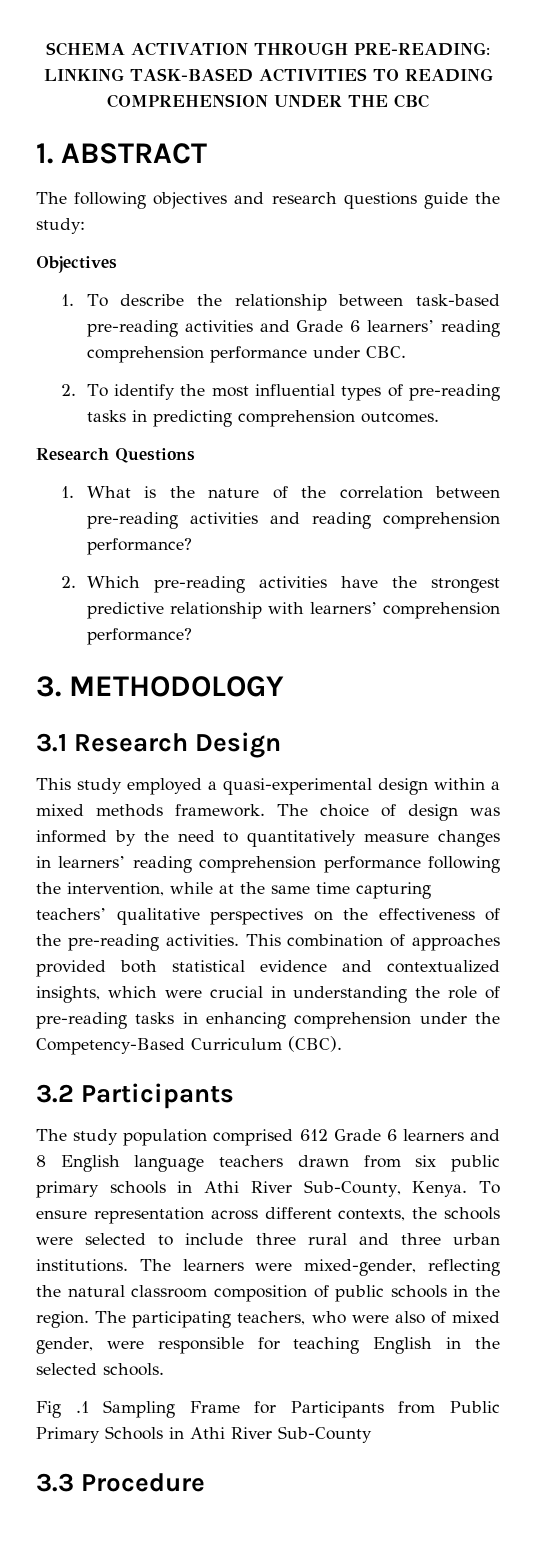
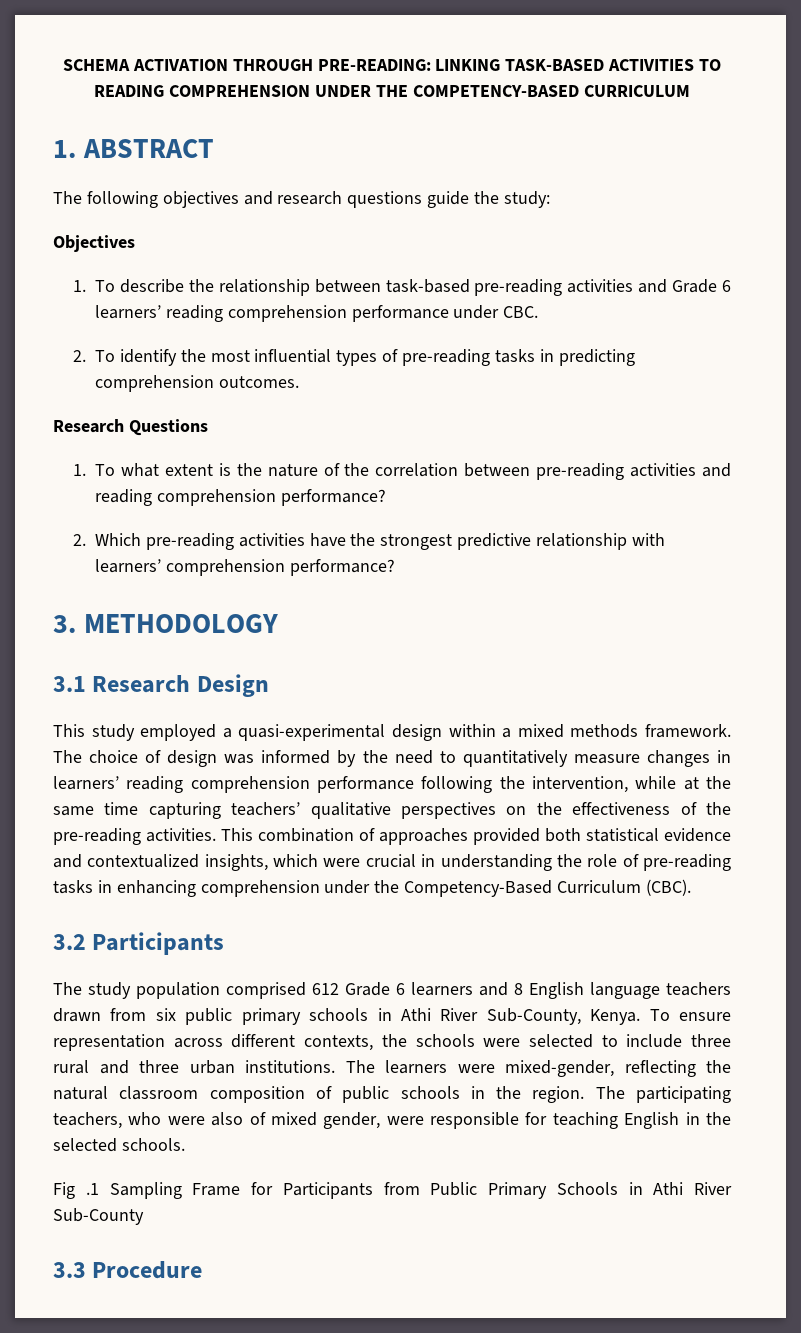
[394,94,429,108] CBC -> [412,85,690,97] COMPETENCY-BASED CURRICULUM
[86,486,131,498] What -> [95,463,213,477] To what extent

